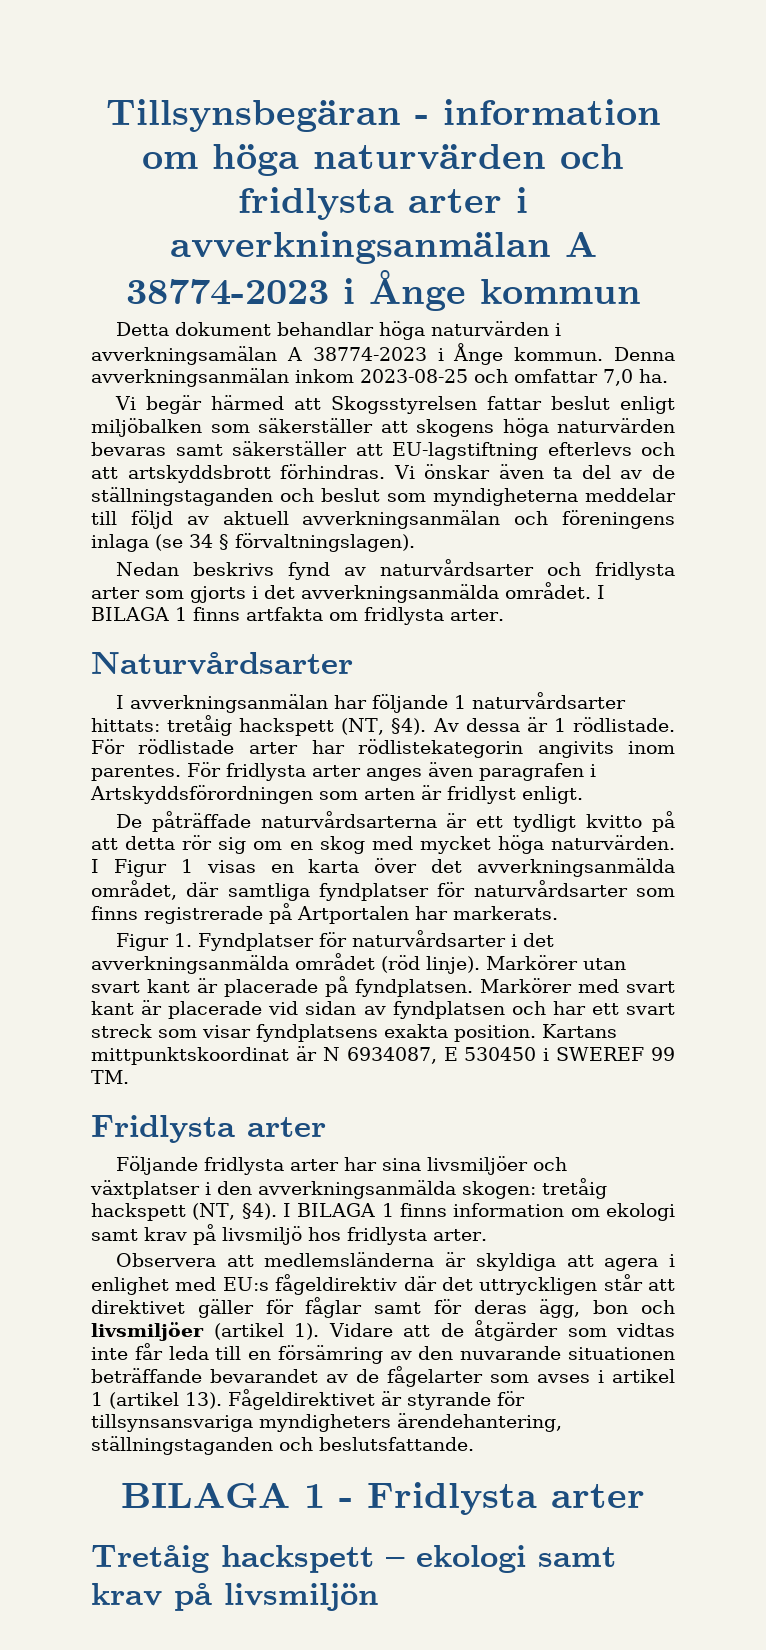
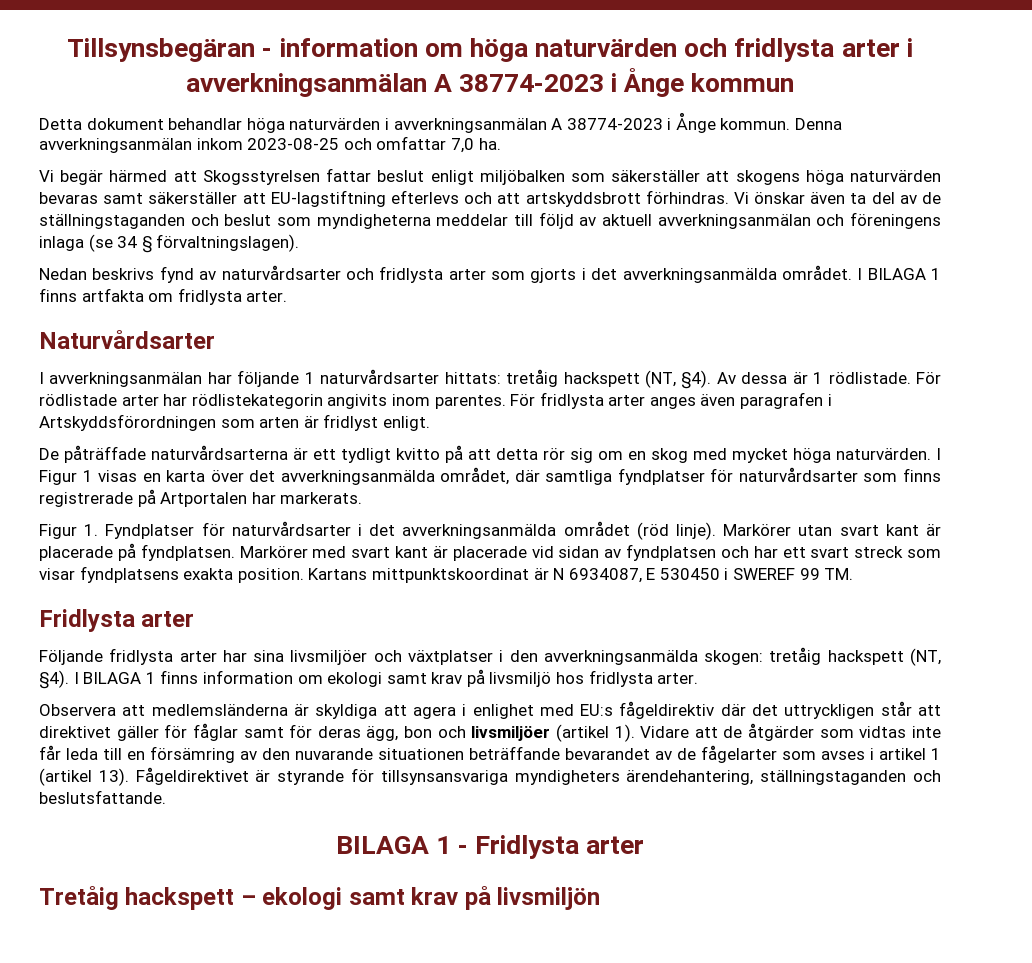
[91,346,277,365] avverkningsamälan -> [393,118,547,133] avverkningsanmälan

